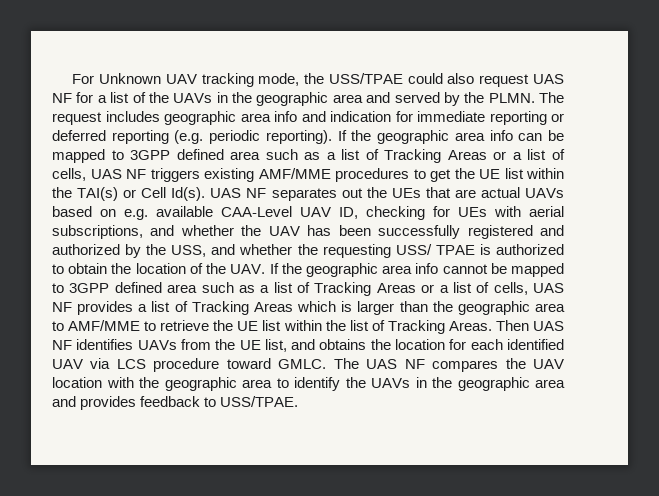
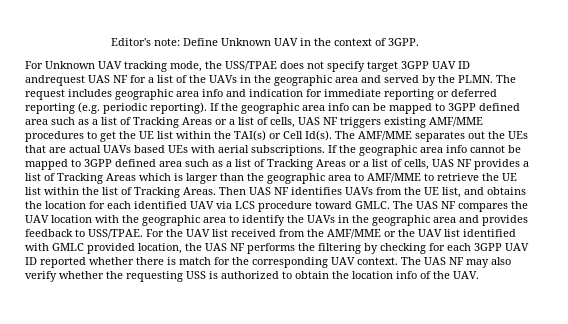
(72, 79) none -> [110,38,419,46] Editor's note: Define Unknown UAV in the context of 3GPP. //
[407,73,530,87] could also request -> [280,61,470,72] [25,75,85,86] does not specify target 3GPP UAV ID andrequest
[210,188,267,198] UAS NF -> [335,131,412,141] The AMF/MME
[100,206,564,220] [52,225,565,239] [52,244,564,258] [52,263,266,274] on e.g. available CAA-Level UAV ID, checking for UEs with aerial subscriptions, and whether the UAV has been successfully registered and authorized by the USS, and whether the requesting USS/ TPAE is authorized to obtain the location of the UAV. -> [168,145,325,156] UEs with aerial subscriptions.
(299, 401) none -> [146,229,516,239] [25,243,529,254] [25,257,511,268] [25,271,479,282] For the UAV list received from the AMF/MME or the UAV list identified with GMLC provided location, the UAS NF performs the filtering by checking for each 3GPP UAV ID reported whether there is match for the corresponding UAV context. The UAS NF may also verify whether the requesting USS is authorized to obtain the location info of the UAV.

